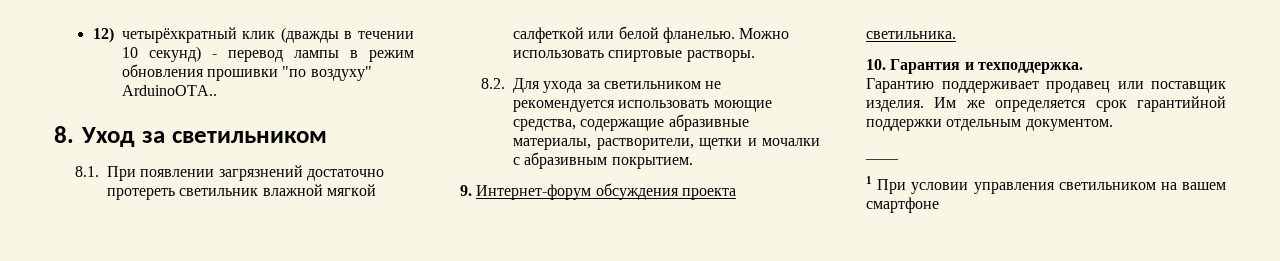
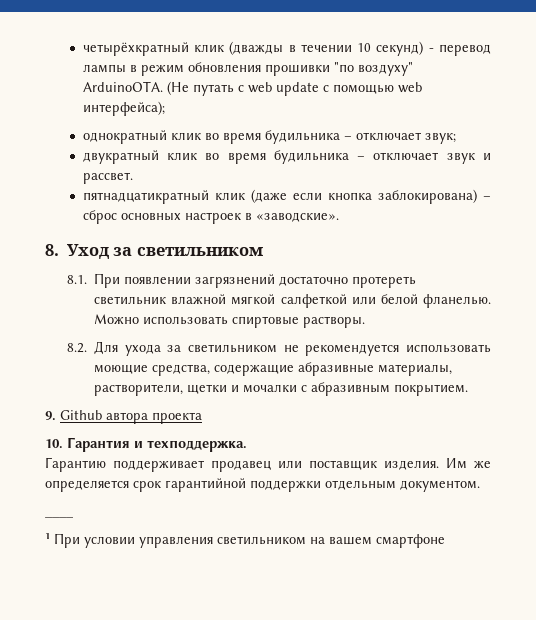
[92,27,114,43] 12) -> (82, 49) none
[121,85,217,96] ArduinoOTA.. -> [82,81,422,96] [82,101,165,116] [82,130,456,144] [82,150,492,164] [82,172,133,184] [82,189,491,204] [82,210,339,224] ArduinoOTA. (Не путать с web update с помощью web интерфейса); // однократный клик во время будильника – отключает звук; // двукратный клик во время будильника – отключает звук и рассвет. // пятнадцатикратный клик (даже если кнопка заблокирована) – сброс основных настроек в «заводские».
[476,183,679,200] Интернет-форум обсуждения -> [60,410,148,424] Github автора
[866,31,956,39] светильника. -> (202, 418) none

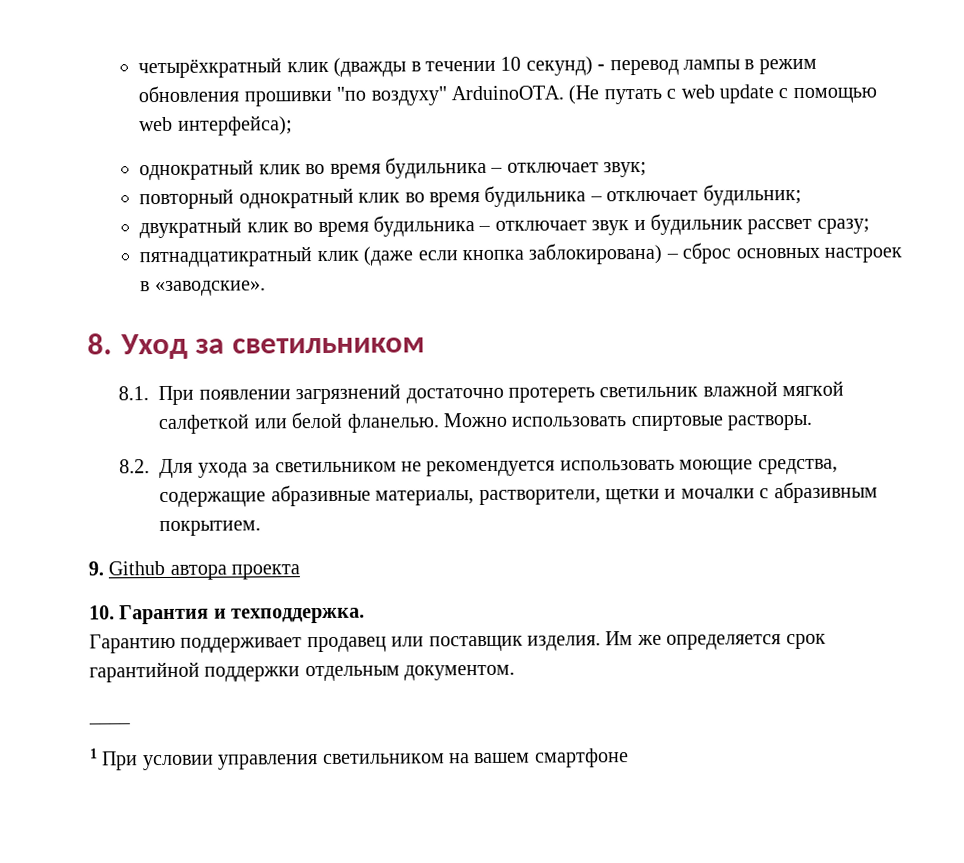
(456, 138) none -> [139,183,802,210] // повторный однократный клик во время будильника – отключает будильник;
[82,172,133,184] рассвет. -> [649,213,870,235] будильник рассвет сразу;

